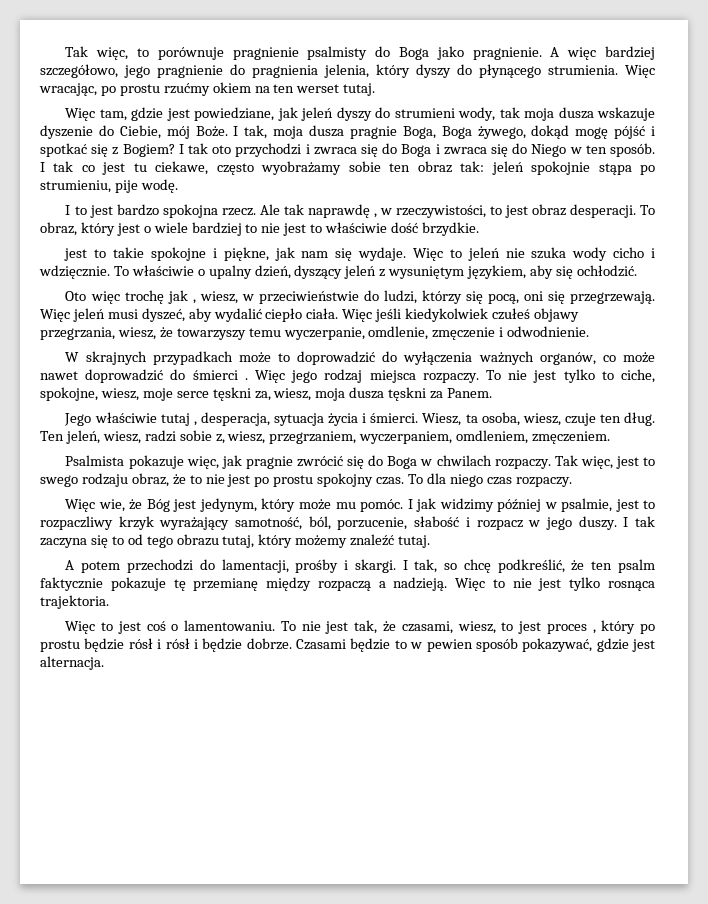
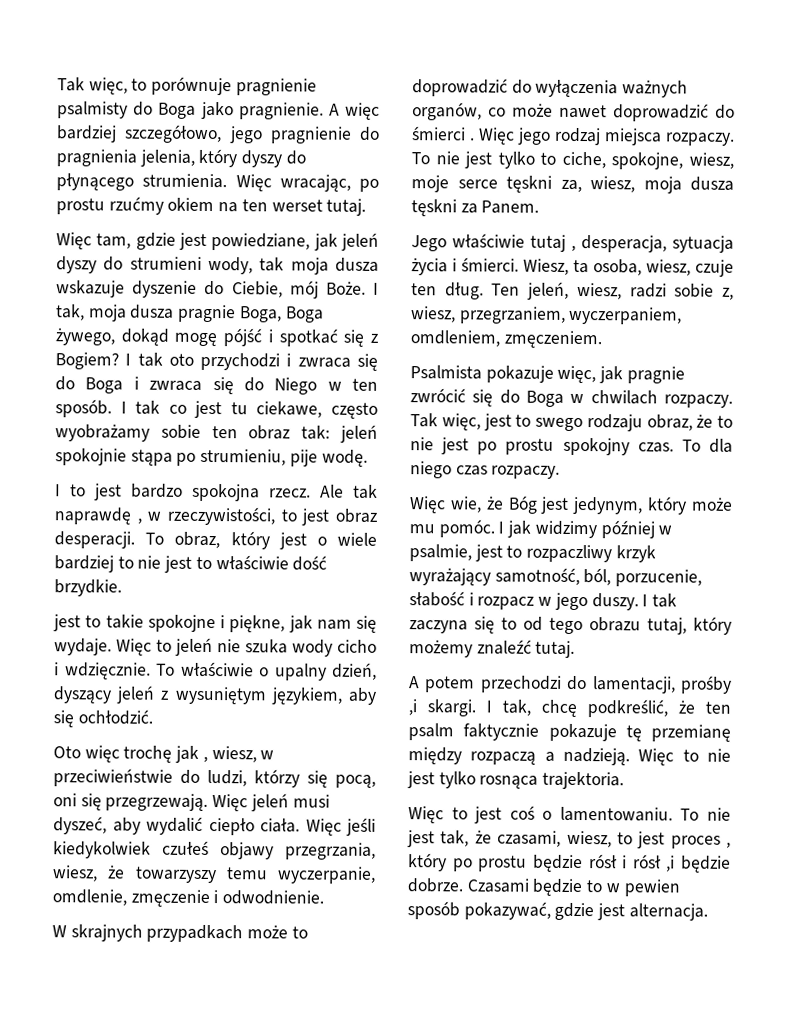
[344,560,349,570] i -> [408,699,417,716] ,i
[444,563,458,570] so -> (531, 707) none
[193,639,198,649] i -> [666,855,676,872] ,i

